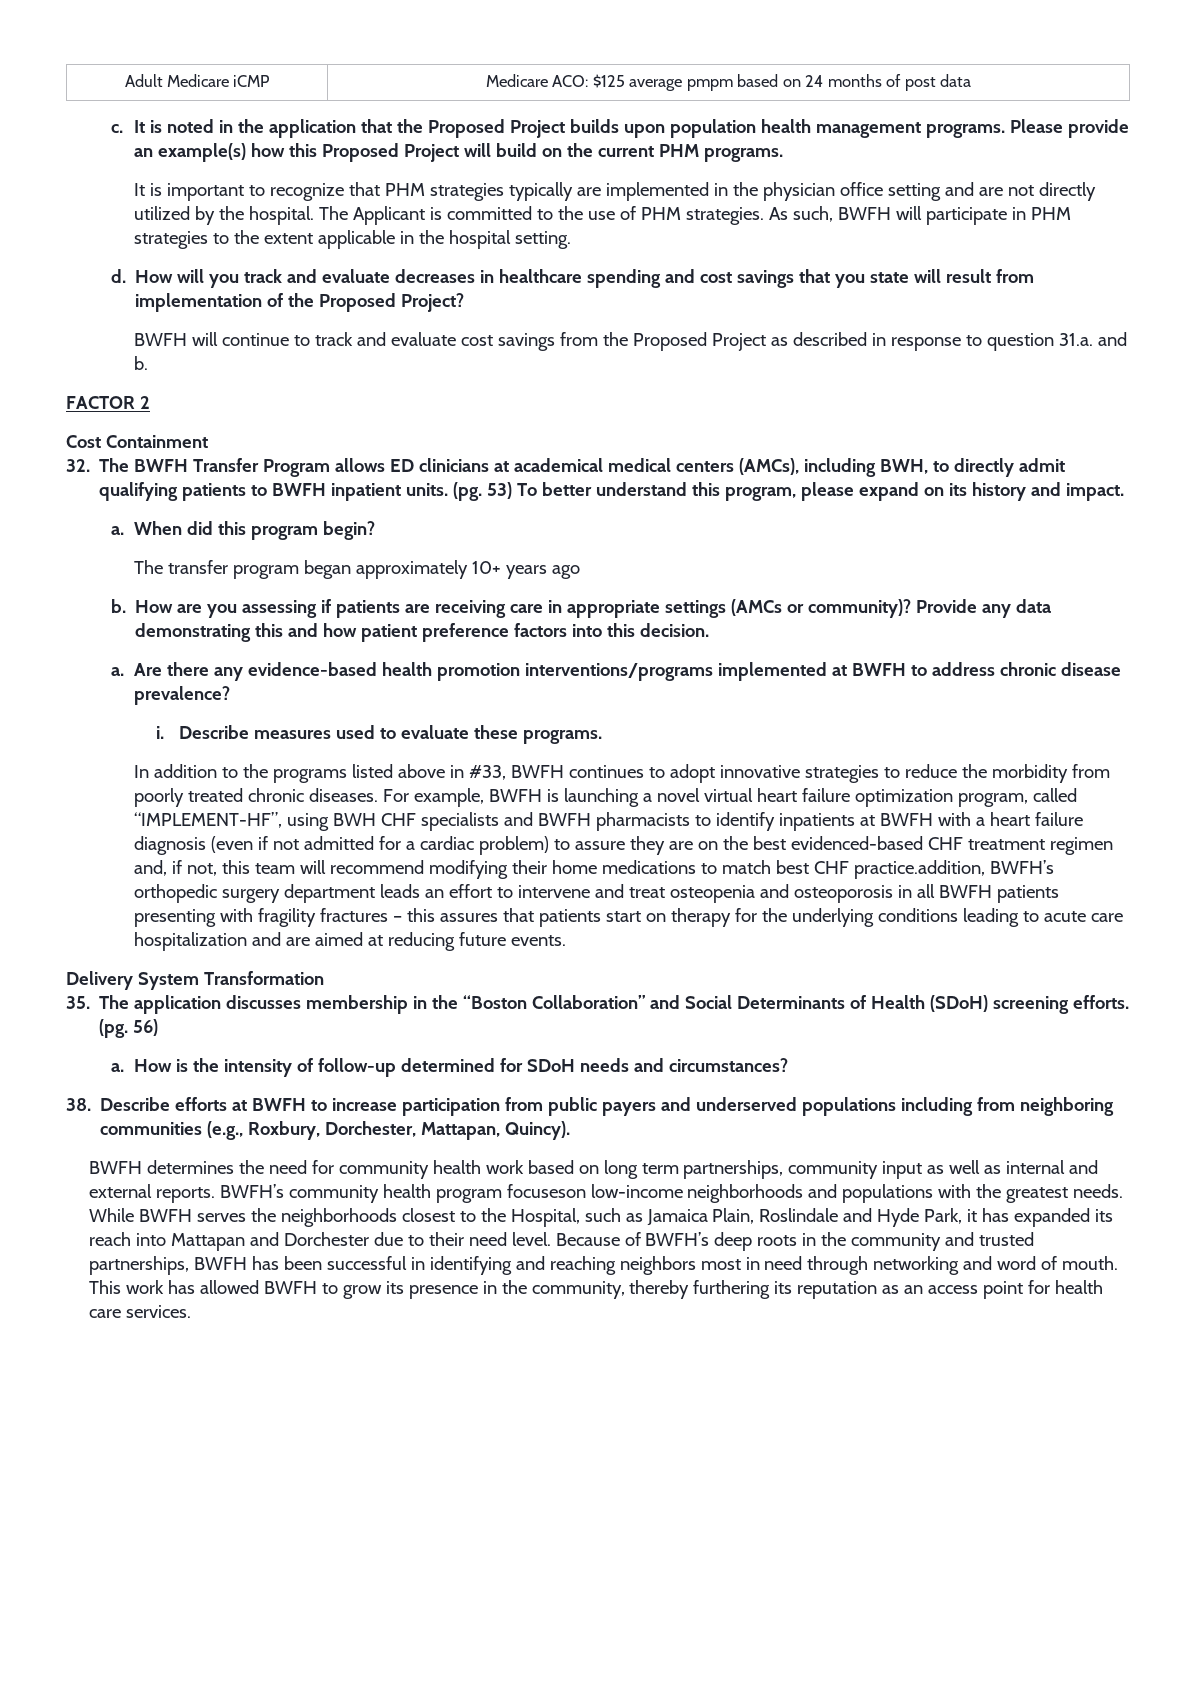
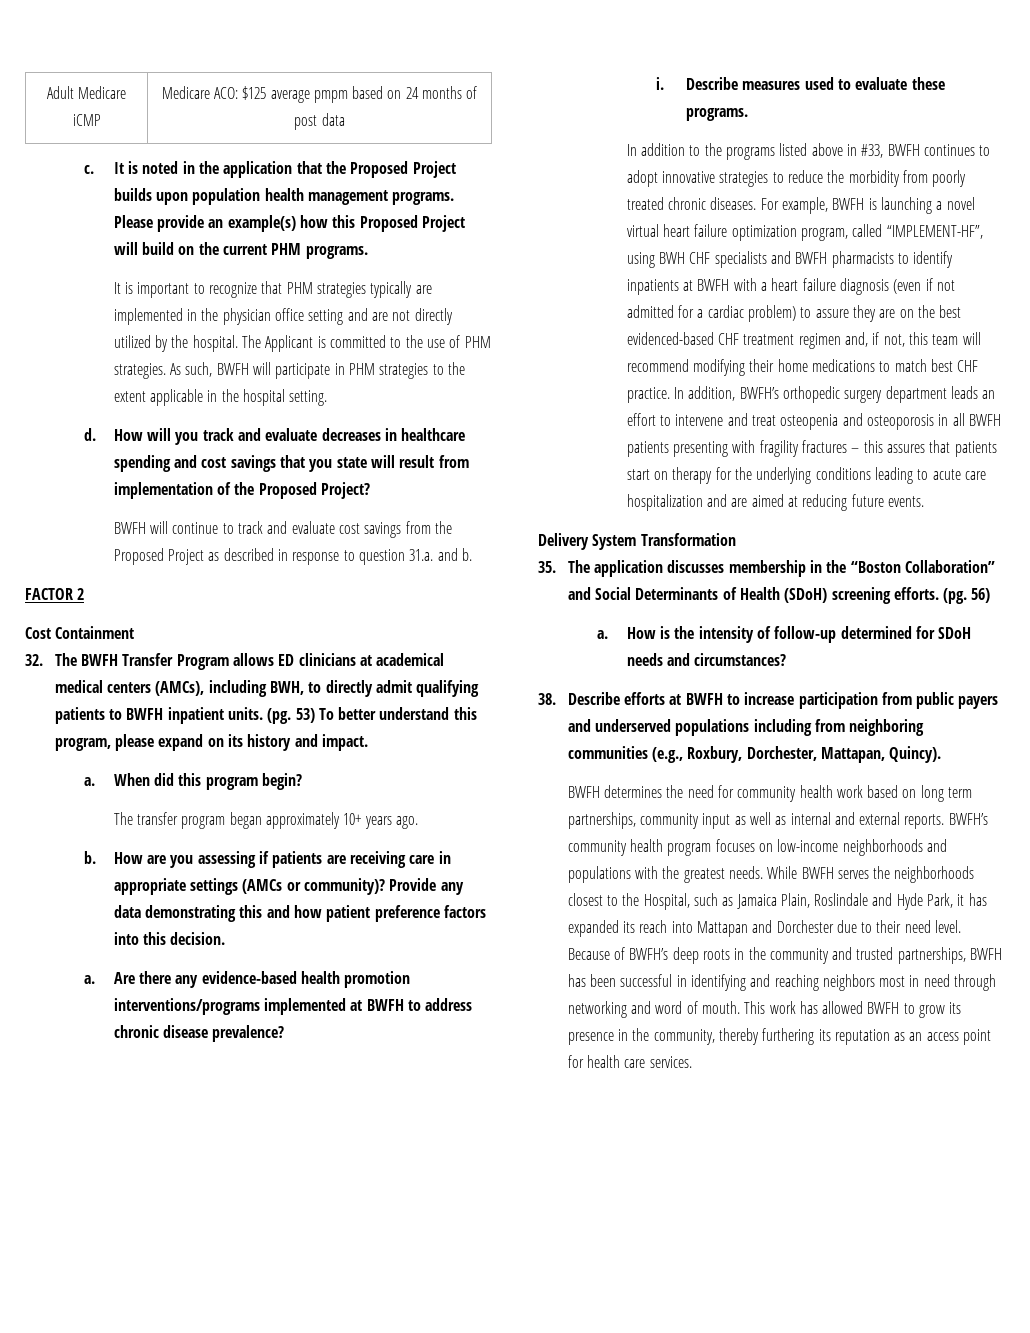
[551,565,580,579] ago -> [395,816,418,829] ago.
[853,860,985,879] practice.addition, -> [626,386,736,403] practice. In addition,
[506,1184,586,1198] focuseson -> [715,839,773,852] focuses on

